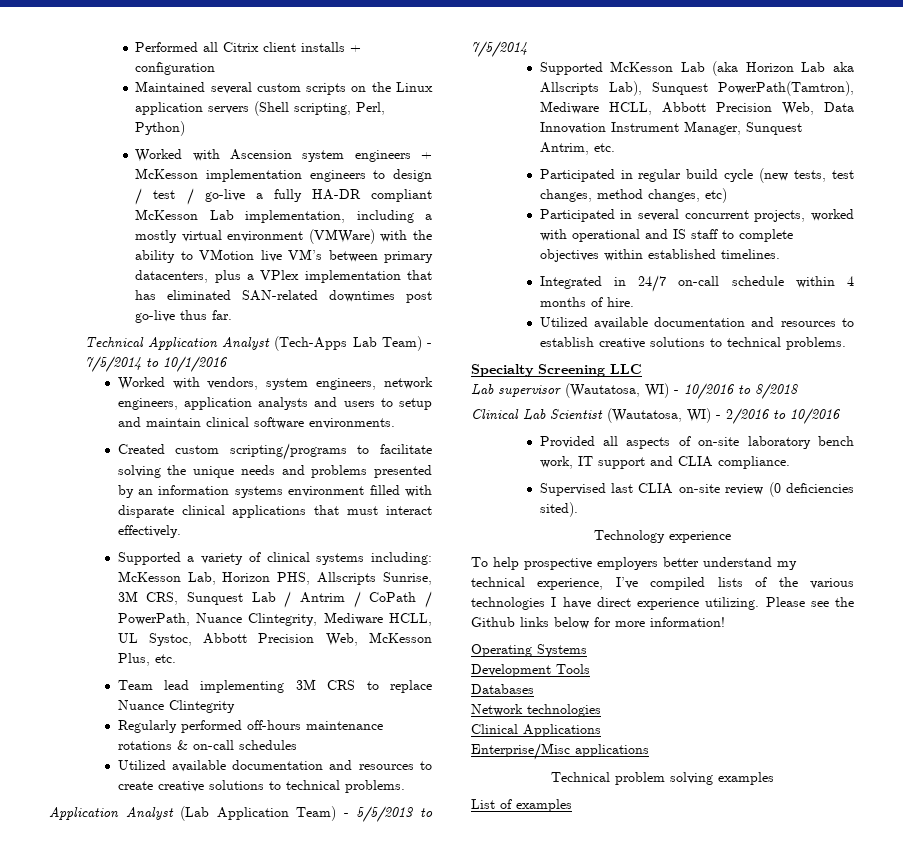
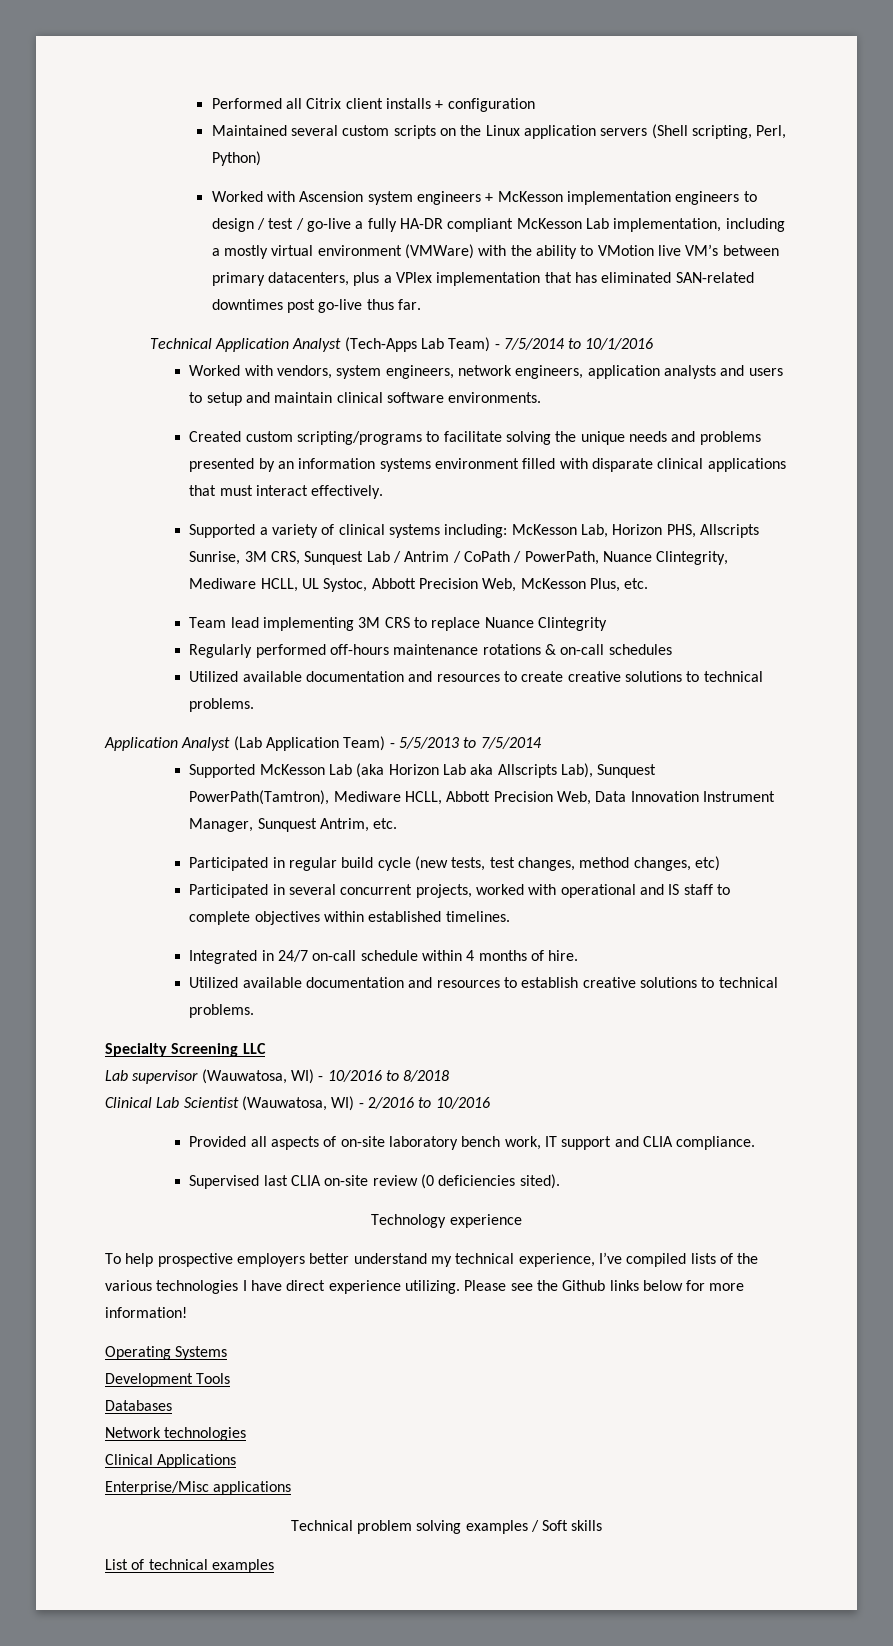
[565,383,640,398] (Wautatosa, -> [201,1069,287,1084] (Wauwatosa,
[607,408,682,423] (Wautatosa, -> [241,1096,327,1111] (Wauwatosa,
(774, 778) none -> [530,1520,603,1532] / Soft skills
(512, 804) none -> [148,1559,208,1570] technical

